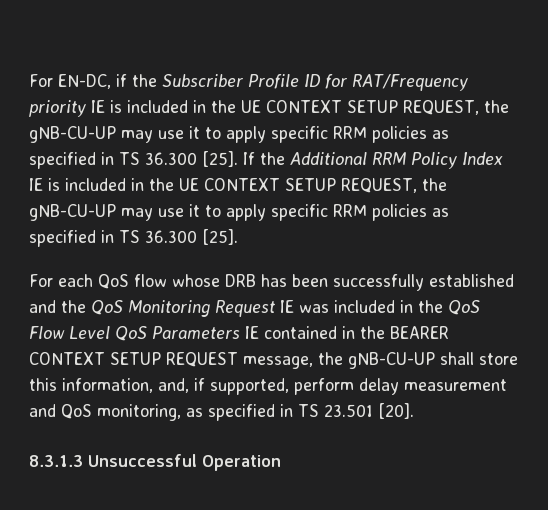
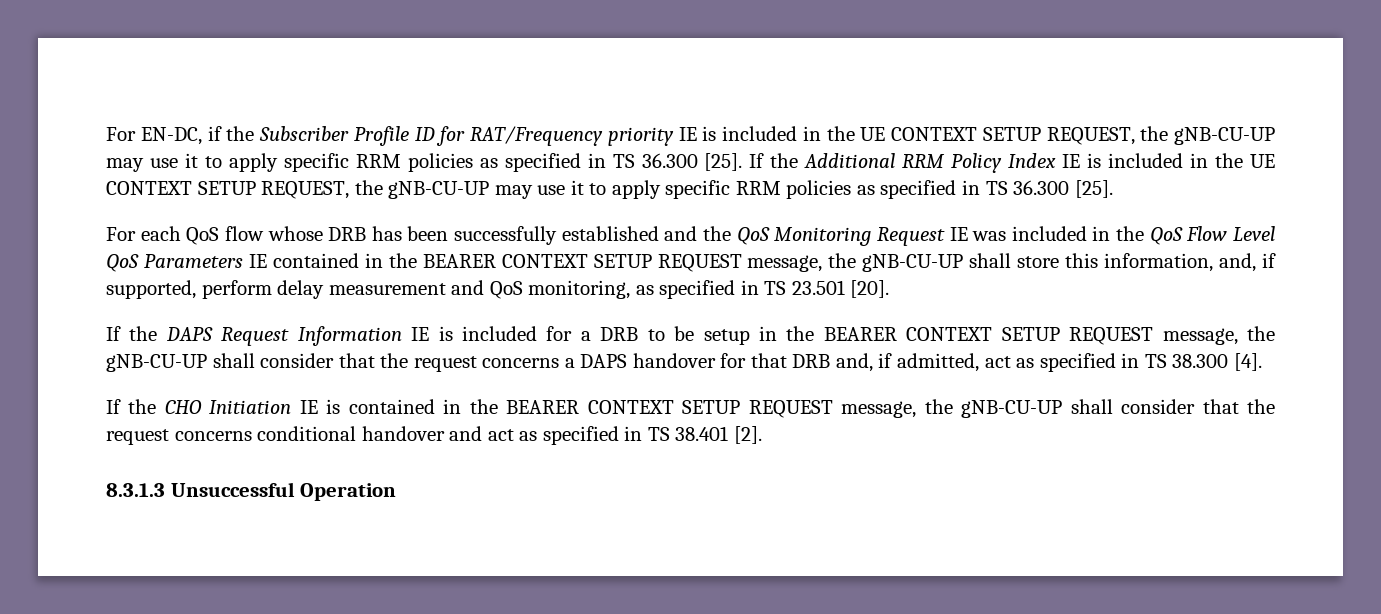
(414, 411) none -> [106,326,1275,346] [106,353,1262,372] [106,399,1275,418] [106,426,762,445] // If the DAPS Request Information IE is included for a DRB to be setup in the BEARER CONTEXT SETUP REQUEST message, the gNB-CU-UP shall consider that the request concerns a DAPS handover for that DRB and, if admitted, act as specified in TS 38.300 [4]. // If the CHO Initiation IE is contained in the BEARER CONTEXT SETUP REQUEST message, the gNB-CU-UP shall consider that the request concerns conditional handover and act as specified in TS 38.401 [2].

